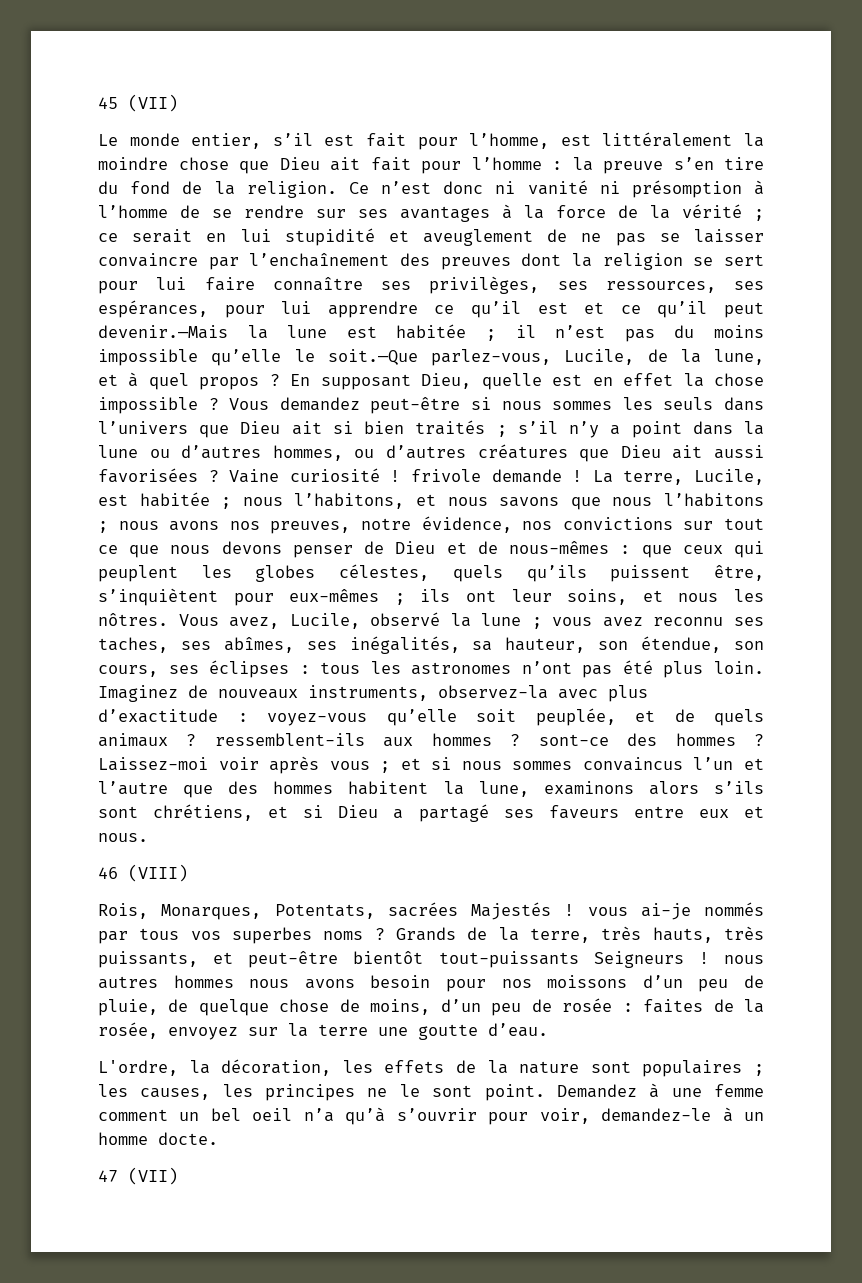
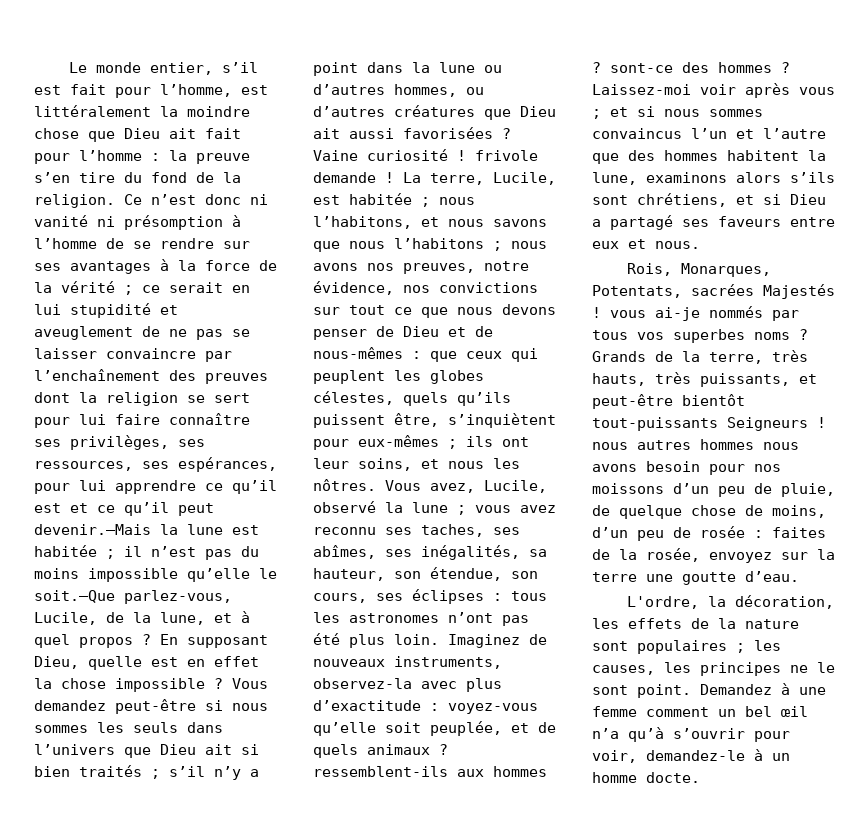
[98,94,178,112] 45 (VII) // -> (69, 67) none
[98,864,188,882] // 46 (VIII) -> (700, 245) none
[252,1108,293,1121] oeil -> [781,706,808,717] œil
[98,1167,178,1185] // 47 (VII) -> (700, 777) none

